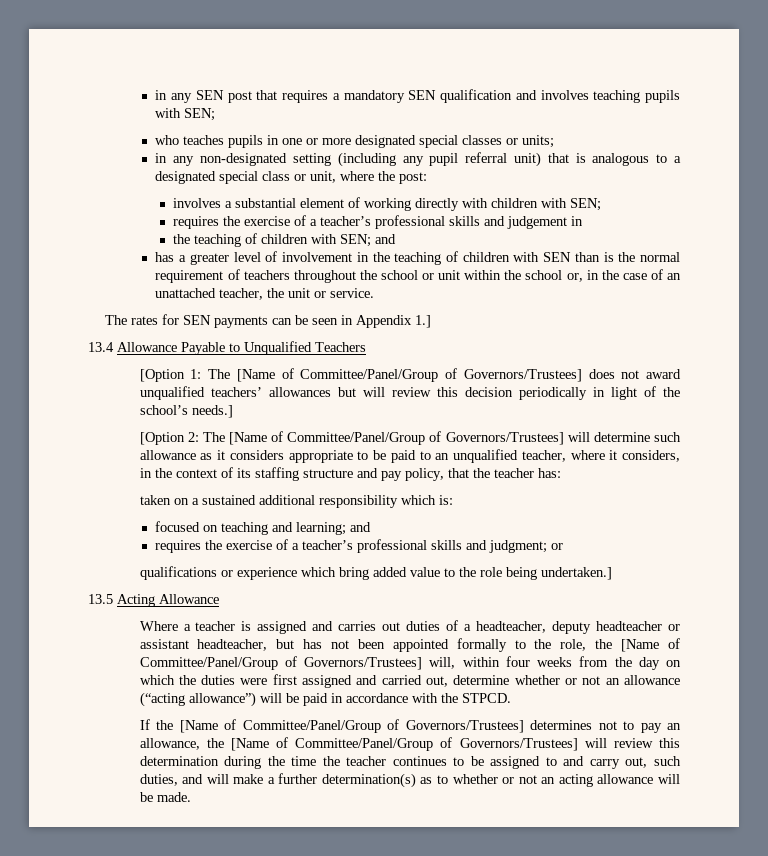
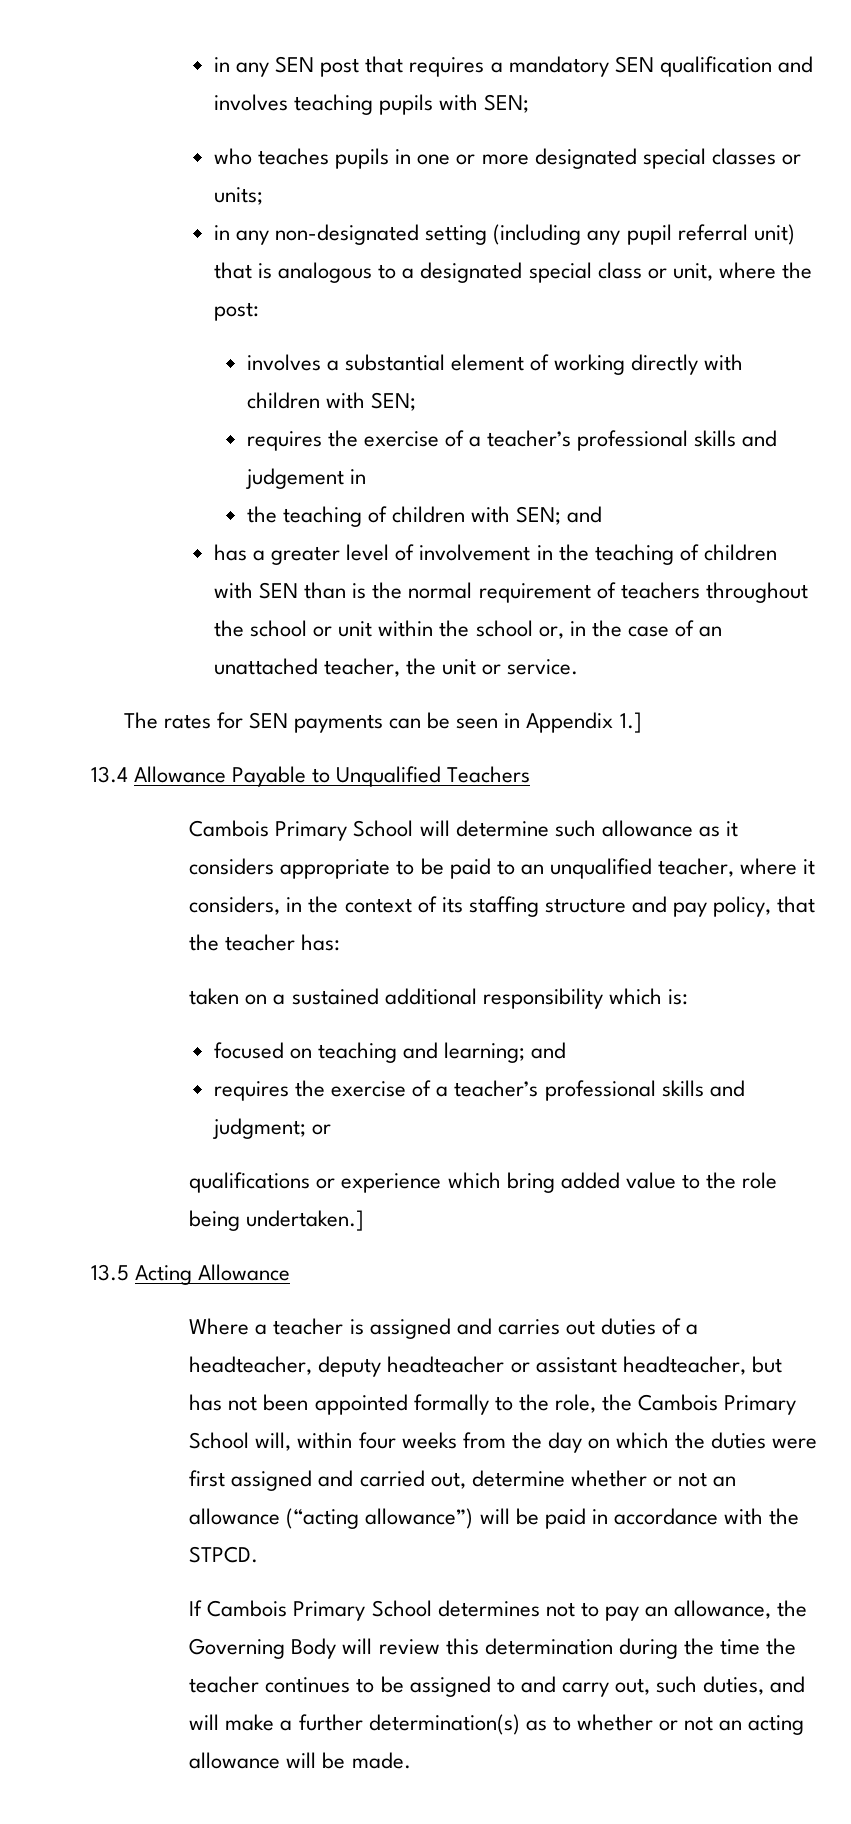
[139,368,681,382] [139,386,681,400] [139,405,233,418] [139,431,564,445] [Option 1: The [Name of Committee/Panel/Group of Governors/Trustees] does not award unqualified teachers’ allowances but will review this decision periodically in light of the school’s needs.] // [Option 2: The [Name of Committee/Panel/Group of Governors/Trustees] -> [189,820,414,841] Cambois Primary School
[621,638,680,652] [139,656,423,670] [Name of Committee/Panel/Group of Governors/Trustees] -> [637,1394,797,1415] [189,1432,250,1449] Cambois Primary School
[156,719,524,733] the [Name of Committee/Panel/Group of Governors/Trustees] -> [207,1600,432,1621] Cambois Primary School
[230,737,578,751] [Name of Committee/Panel/Group of Governors/Trustees] -> [189,1638,337,1659] Governing Body

